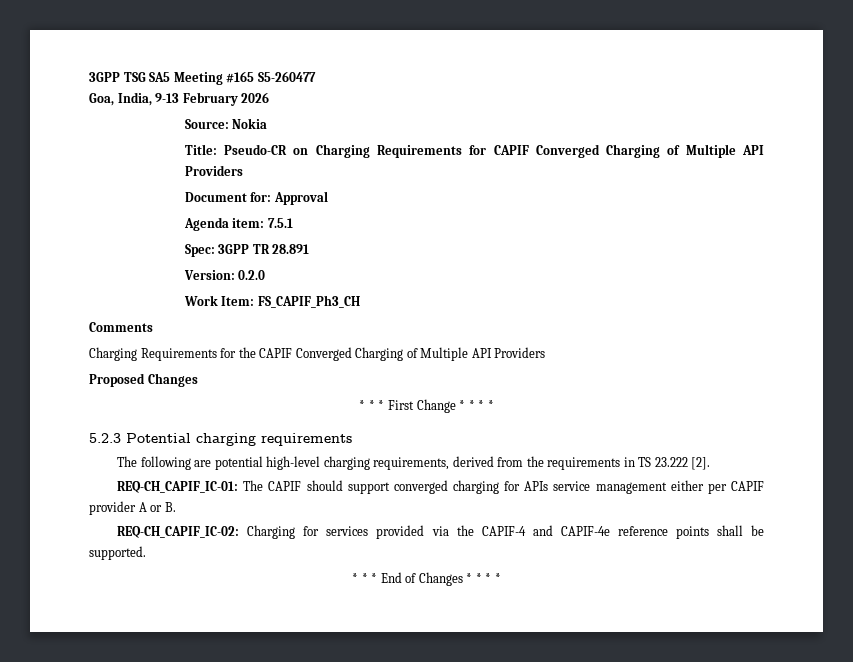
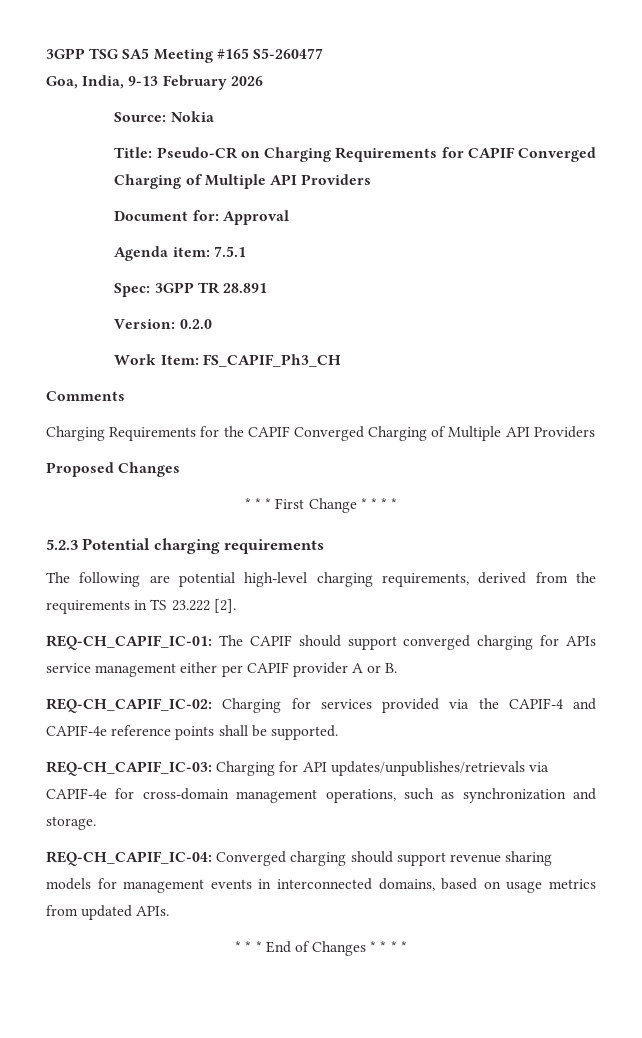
(146, 553) none -> [46,761,549,776] [46,788,596,803] [46,816,96,830] [46,851,553,866] [46,878,597,893] [46,905,170,920] // REQ-CH_CAPIF_IC-03: Charging for API updates/unpublishes/retrievals via CAPIF-4e for cross-domain management operations, such as synchronization and storage. // REQ-CH_CAPIF_IC-04: Converged charging should support revenue sharing models for management events in interconnected domains, based on usage metrics from updated APIs.

